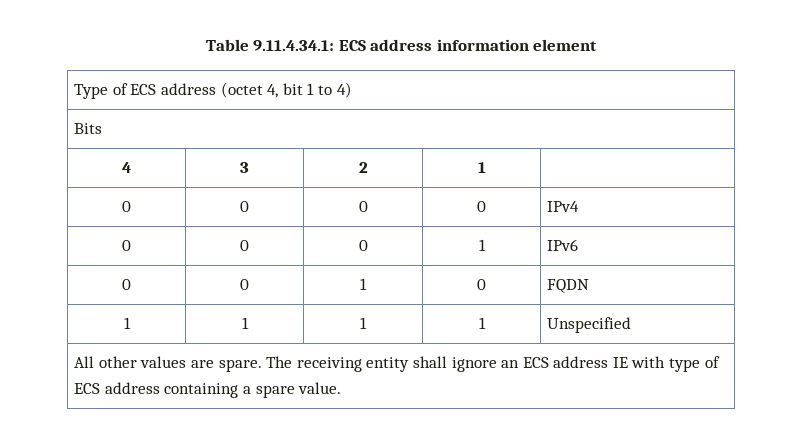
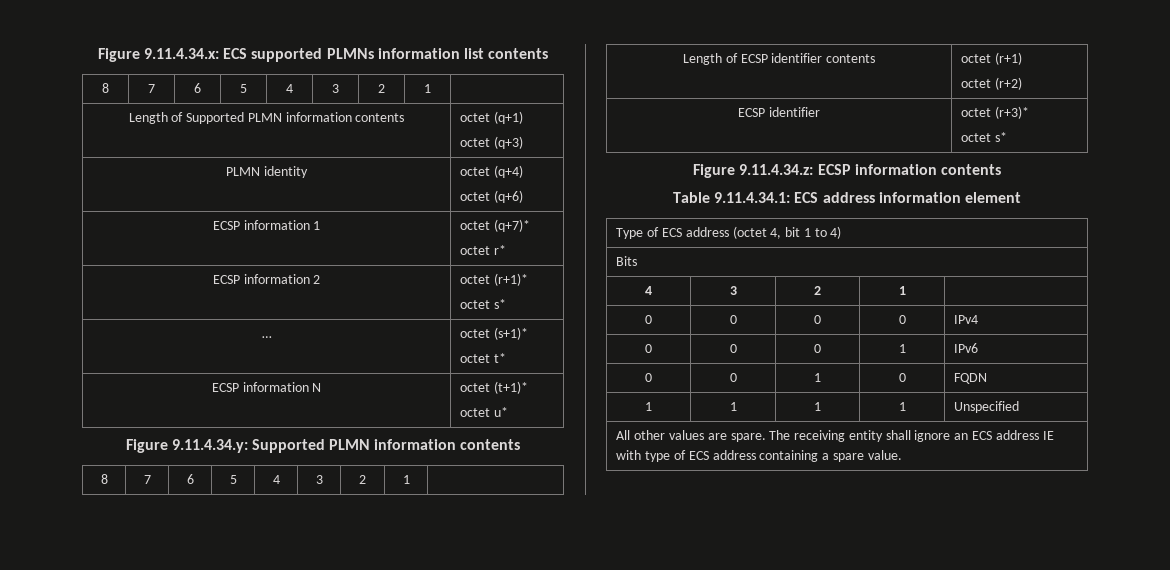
(205, 45) none -> [97,48,549,62] [102,83,109,93] [148,84,155,93] [194,83,201,93] [240,84,247,93] [286,84,293,93] [332,84,339,93] [378,84,385,93] [424,84,431,93] [128,112,405,124] [460,111,524,124] [460,136,524,149] [226,166,308,178] [460,165,524,178] [460,190,524,203] [212,220,321,230] [460,219,531,232] [460,245,507,255] [212,274,321,284] [460,273,529,286] [460,299,507,309] [261,336,272,338] [460,327,529,340] [460,353,507,363] [211,382,322,392] [460,381,529,394] [460,407,509,417] [125,439,521,453] [100,474,108,484] [143,475,151,484] [186,474,194,484] [229,475,237,484] [272,475,280,484] [315,475,323,484] [359,475,366,484] [402,475,410,484] [682,53,876,65] [961,52,1023,65] [961,77,1023,90] [738,107,820,117] [961,106,1030,119] [961,132,1008,142] [693,164,1001,178] Figure 9.11.4.34.x: ECS supported PLMNs information list contents // 8 | 7 | 6 | 5 | 4 | 3 | 2 | 1 | // Length of Supported PLMN information contents | octet (q+1) // octet (q+3) // PLMN identity | octet (q+4) // octet (q+6) // ECSP information 1 | octet (q+7)* // octet r* // ECSP information 2 | octet (r+1)* // octet s* // … | octet (s+1)* // octet t* // ECSP information N | octet (t+1)* // octet u* // Figure 9.11.4.34.y: Supported PLMN information contents // 8 | 7 | 6 | 5 | 4 | 3 | 2 | 1 | // Length of ECSP identifier contents | octet (r+1) // octet (r+2) // ECSP identifier | octet (r+3)* // octet s* // Figure 9.11.4.34.z: ECSP information contents //

